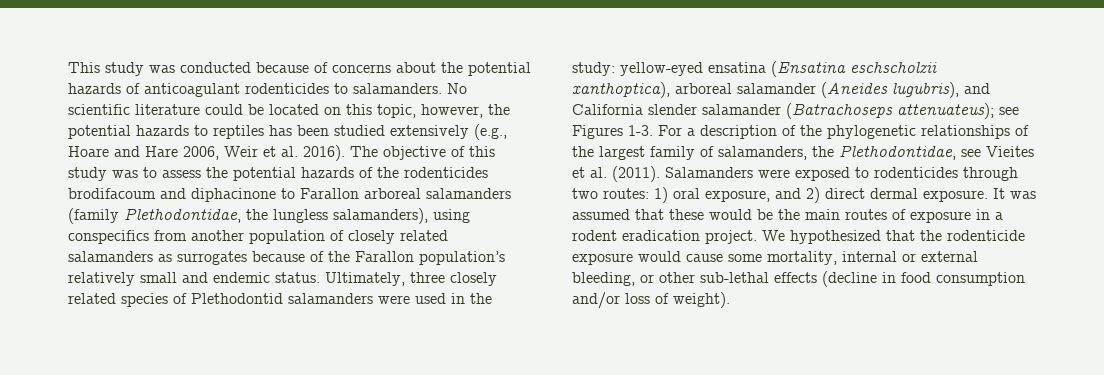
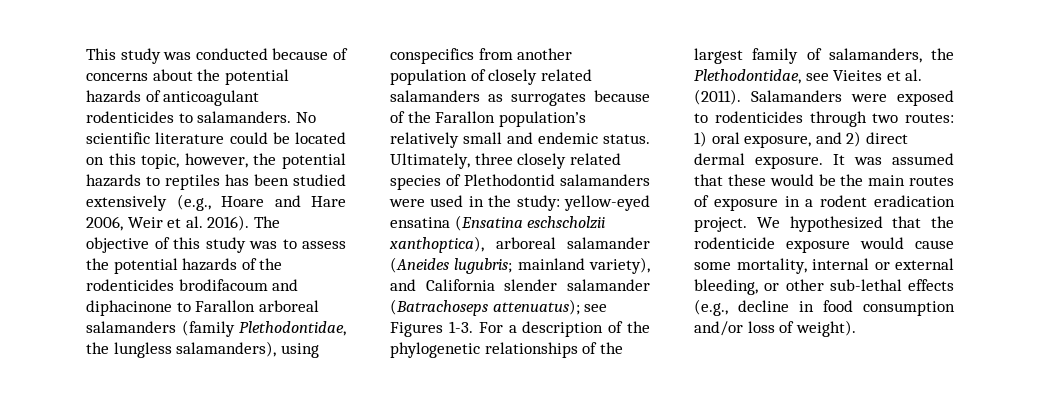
[892,82,959,98] lugubris), -> [454,257,650,274] lugubris; mainland variety),
[897,103,994,119] attenuateus); -> [492,299,580,315] attenuatus);
[822,271,877,287] (decline -> [694,299,789,316] (e.g., decline

